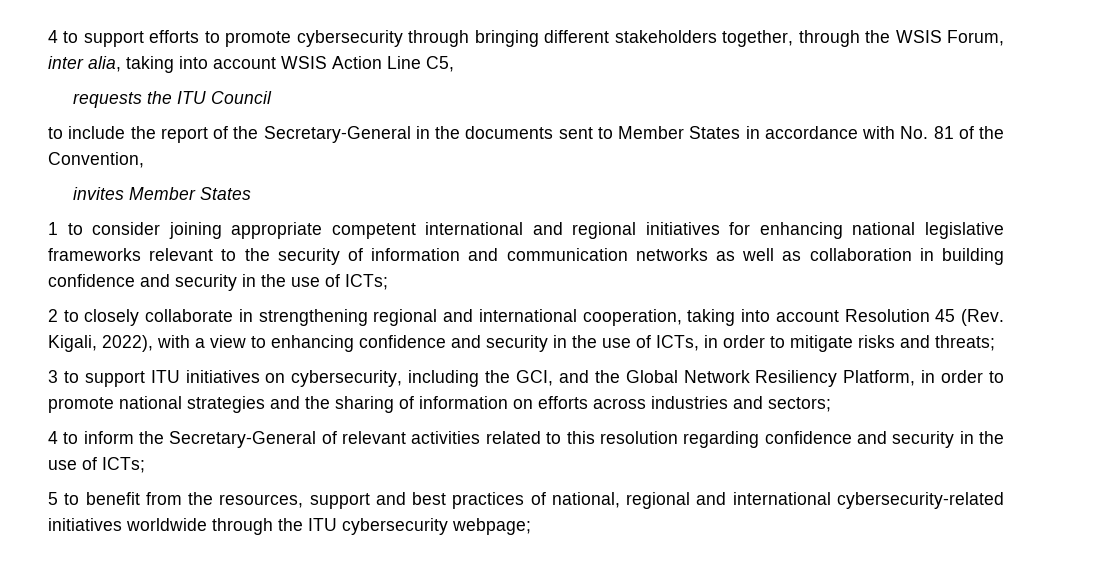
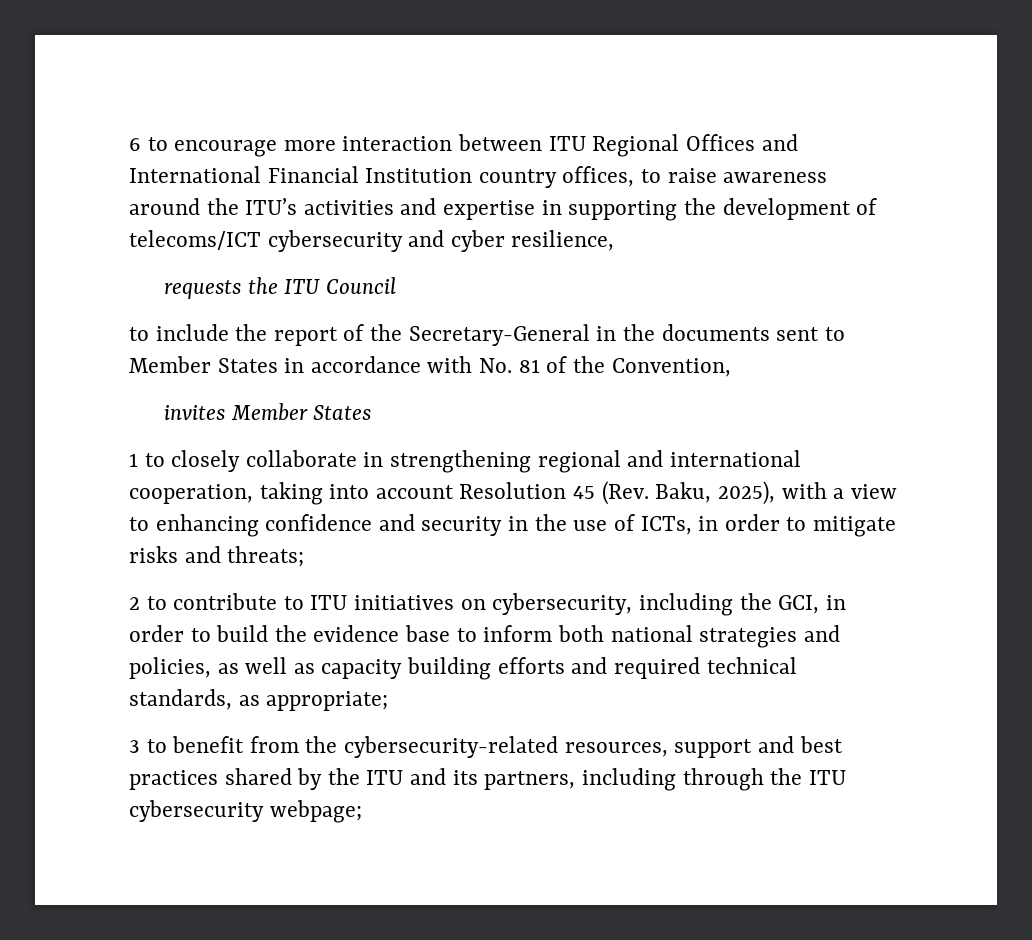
[48,30,1005,47] [48,56,454,73] 4 to support efforts to promote cybersecurity through bringing different stakeholders together, through the WSIS Forum, inter alia, taking into account WSIS Action Line C5, -> [129,134,798,157] [129,166,828,188] [129,198,878,221] [129,230,615,252] 6 to encourage more interaction between ITU Regional Offices and International Financial Institution country offices, to raise awareness around the ITU’s activities and expertise in supporting the development of telecoms/ICT cybersecurity and cyber resilience,
[92,222,1005,239] [48,248,1005,265] [48,274,388,291] [48,309,79,322] consider joining appropriate competent international and regional initiatives for enhancing national legislative frameworks relevant to the security of information and communication networks as well as collaboration in building confidence and security in the use of ICTs; // 2 to -> (165, 460) none
[48,335,153,352] Kigali, 2022), -> [655,481,775,505] Baku, 2025),
[48,370,145,387] 3 to support -> [129,593,304,610] 2 to contribute to
[558,370,1005,387] [48,396,831,413] [48,431,1005,448] [48,457,145,473] [48,492,58,505] and the Global Network Resiliency Platform, in order to promote national strategies and the sharing of information on efforts across industries and sectors; // 4 to inform the Secretary-General of relevant activities related to this resolution regarding confidence and security in the use of ICTs; // 5 -> [825,595,846,610] [129,625,840,648] [129,657,797,680] [129,689,389,711] [129,740,140,753] in order to build the evidence base to inform both national strategies and policies, as well as capacity building efforts and required technical standards, as appropriate; // 3
(214, 498) none -> [344,736,559,758] cybersecurity-related
[530,492,1004,509] [48,518,207,531] of national, regional and international cybersecurity-related initiatives worldwide -> [224,768,676,791] shared by the ITU and its partners, including

